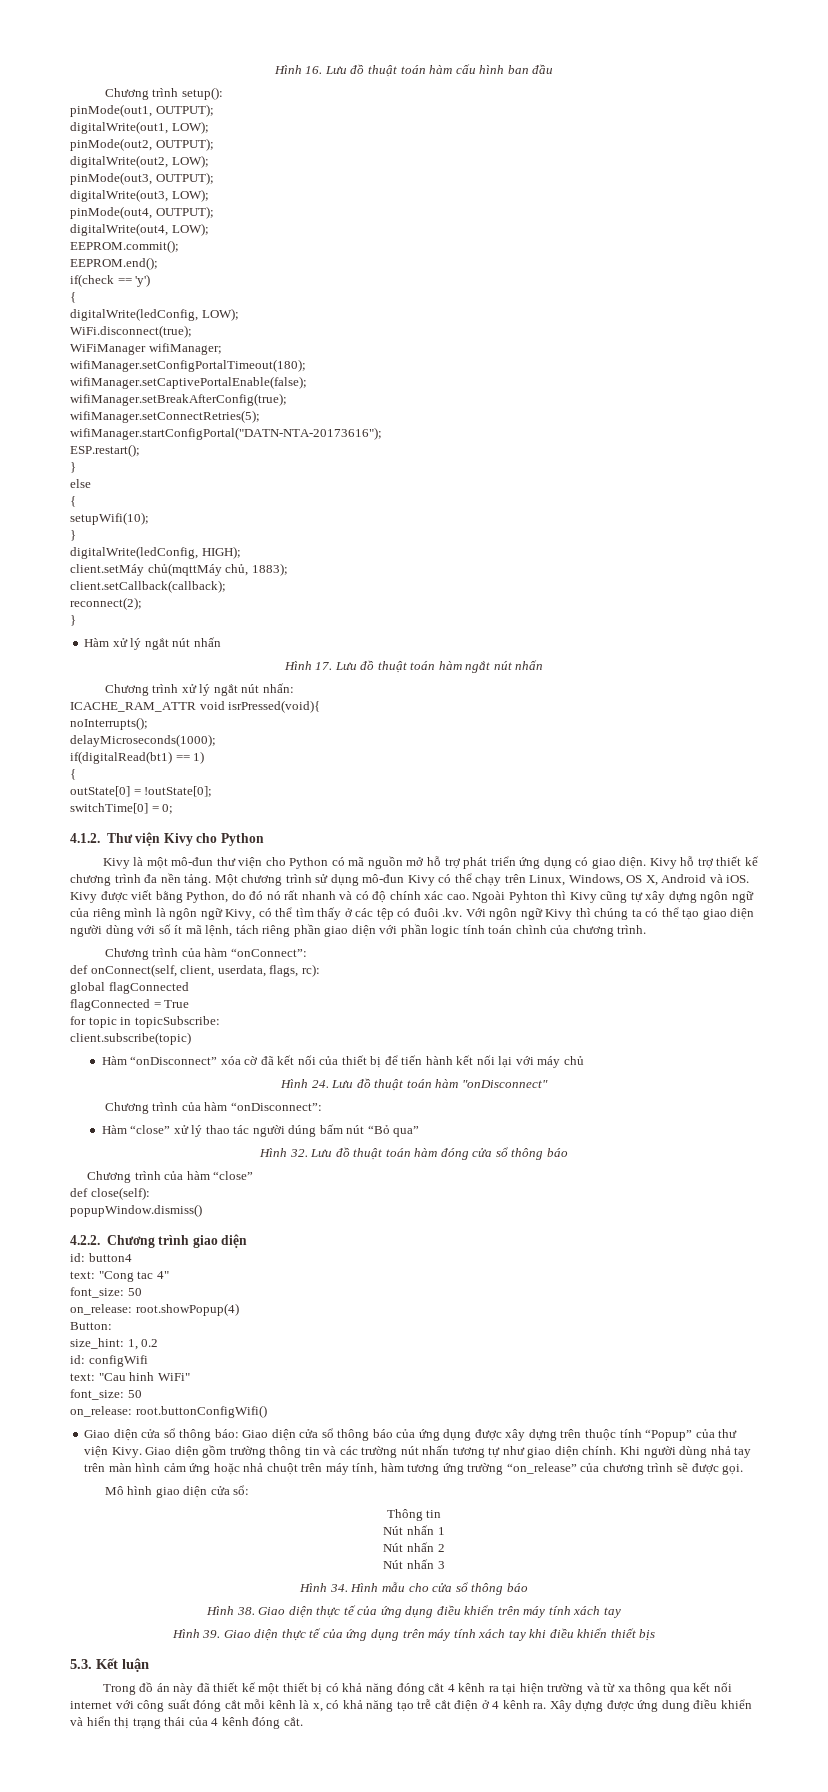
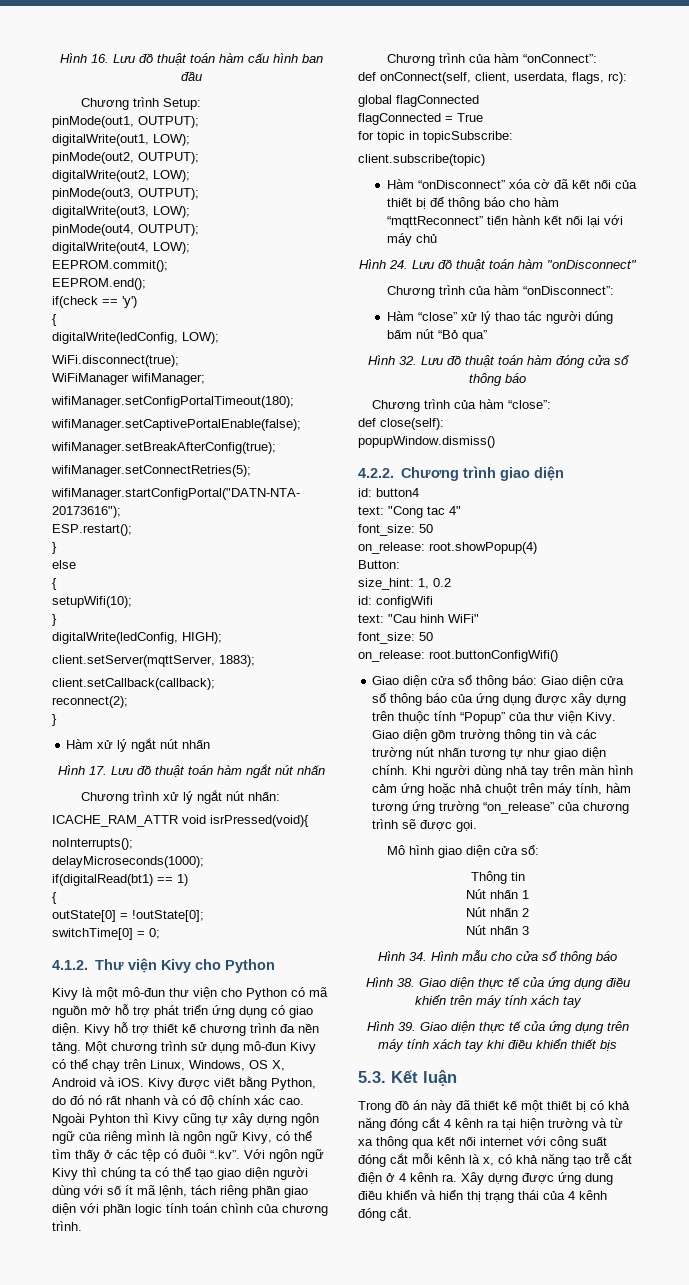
[181,87,223,100] setup(): -> [162,98,201,110] Setup:
[70,563,249,576] client.setMáy chủ(mqttMáy chủ, -> [52,655,215,667] client.setServer(mqttServer,
[442,908,463,917] .kv. -> [210,1150,240,1159] “.kv”.
(398, 1060) none -> [447,197,559,210] [386,216,483,228] thông báo cho hàm “mqttReconnect”
[213,1171,254,1180] “close” -> [508,400,552,409] “close”:

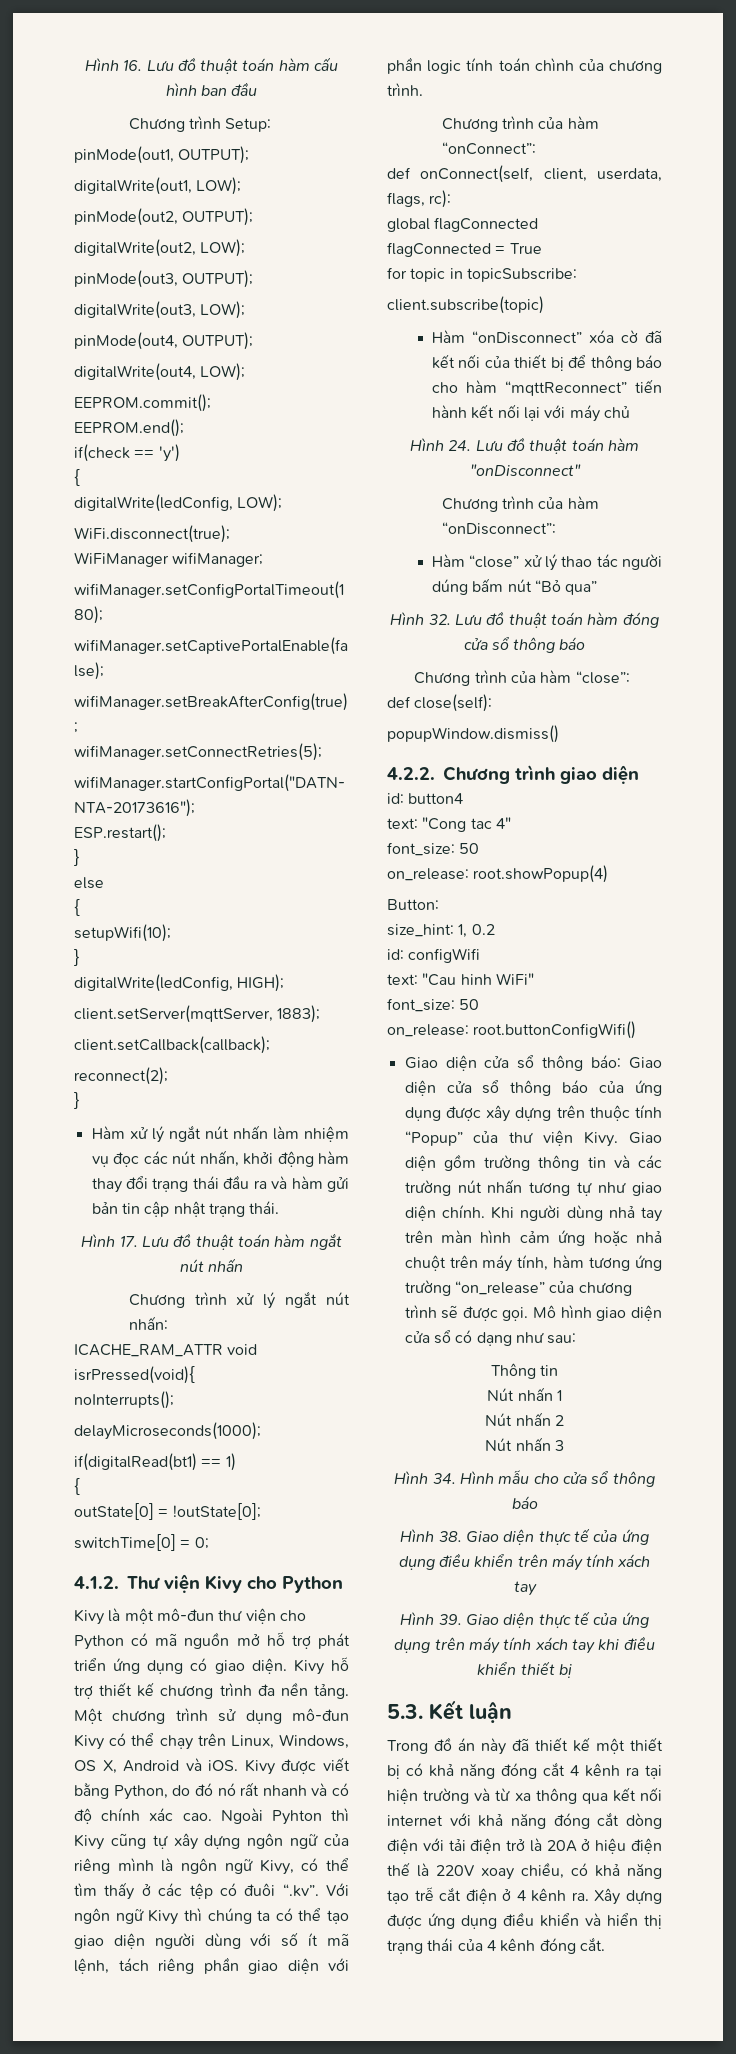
(211, 744) none -> [272,1126,349,1142] [91,1150,349,1167] [91,1175,350,1193] [91,1201,280,1217] làm nhiệm vụ đọc các nút nhấn, khởi động hàm thay đổi trạng thái đầu ra và hàm gửi bản tin cập nhật trạng thái.
(478, 826) // -> (529, 1314) none
[520,845,539,855] sổ: -> [433,1330,577,1346] sổ có dạng như sau:
[600,1040,617,1051] bịs -> [558,1664,572,1678] bị
[550,1136,607,1149] [358,1153,494,1167] công suất đóng cắt mỗi kênh là x, -> [478,1812,662,1829] [387,1838,662,1854] [387,1862,564,1880] khả năng đóng cắt dòng điện với tải điện trở là 20A ở hiệu điện thế là 220V xoay chiều,
[585,1173,613,1185] dung -> [461,1915,497,1929] dụng

